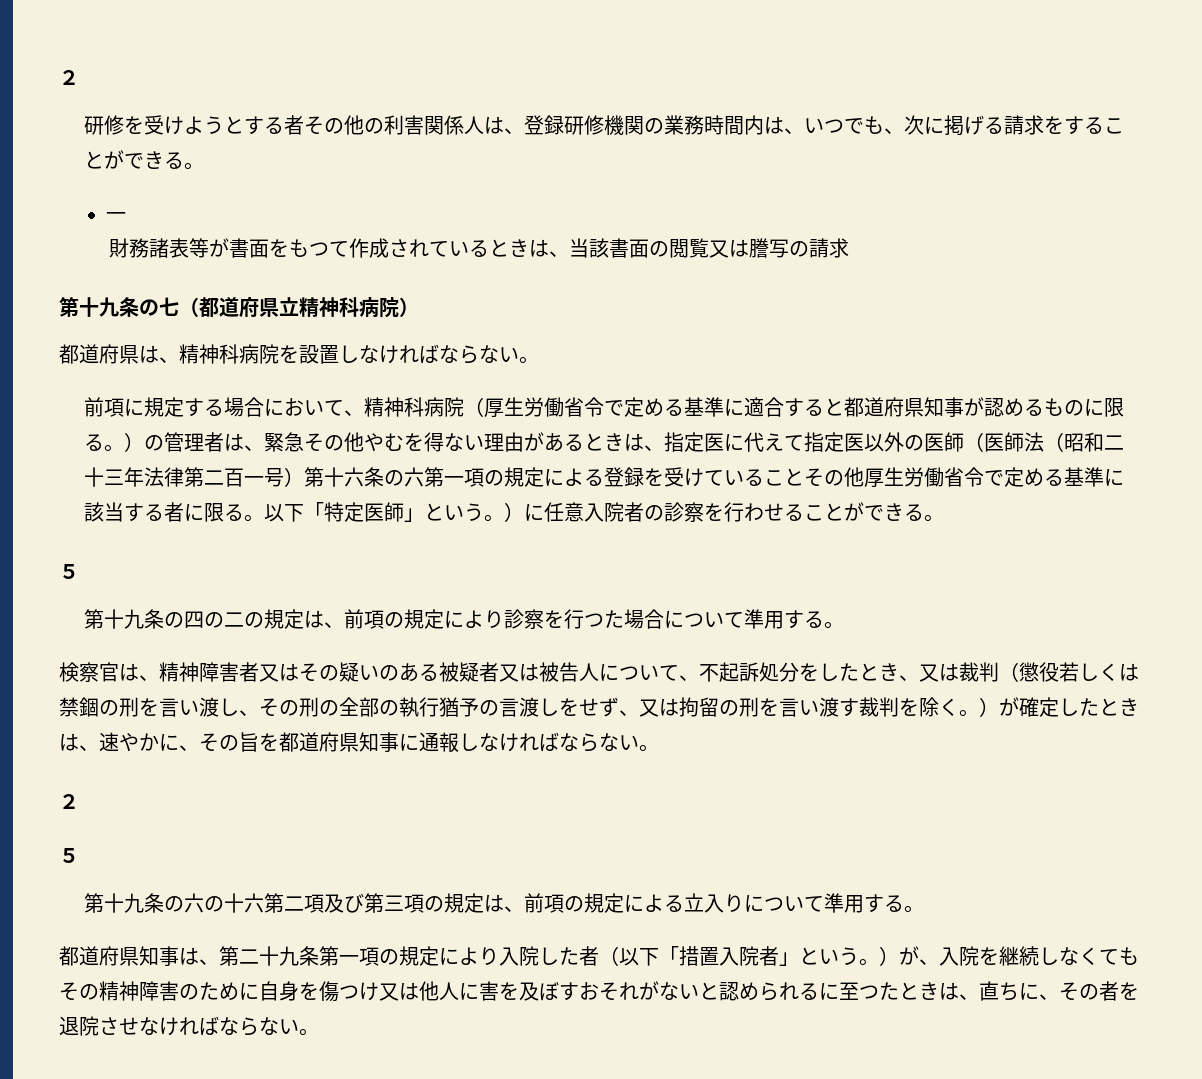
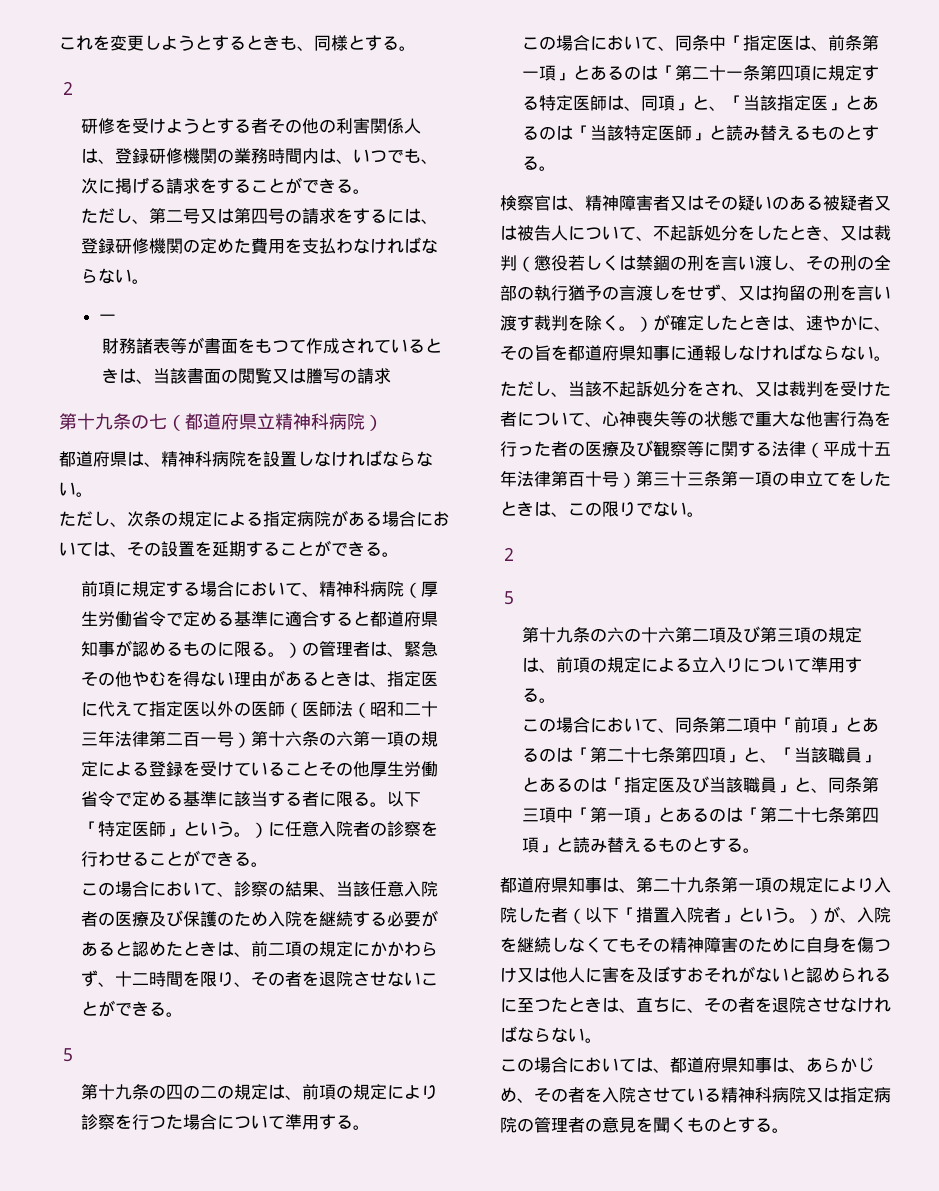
(59, 77) none -> [59,35,416,51] これを変更しようとするときも、同様とする。 //
(205, 166) none -> [80,208,438,224] [80,237,438,254] [80,268,149,284] // ただし、第二号又は第四号の請求をするには、登録研修機関の定めた費用を支払わなければならない。
(539, 360) none -> [59,510,450,527] [59,540,399,557] // ただし、次条の規定による指定病院がある場合においては、その設置を延期することができる。
(945, 518) none -> [80,881,438,897] [80,910,438,927] [80,941,438,957] [80,970,438,987] [80,1000,183,1017] // この場合において、診察の結果、当該任意入院者の医療及び保護のため入院を継続する必要があると認めたときは、前二項の規定にかかわらず、十二時間を限り、その者を退院させないことができる。
(845, 625) none -> [521,35,879,51] [521,65,879,81] [521,95,879,111] [521,125,879,141] [521,156,556,171] // この場合において、同条中「指定医は、前条第一項」とあるのは「第二十一条第四項に規定する特定医師は、同項」と、「当該指定医」とあるのは「当該特定医師」と読み替えるものとする。
(659, 748) none -> [500,381,891,397] [500,411,891,427] [500,440,891,458] [500,470,891,488] [500,501,704,517] // ただし、当該不起訴処分をされ、又は裁判を受けた者について、心神喪失等の状態で重大な他害行為を行った者の医療及び観察等に関する法律（平成十五年法律第百十号）第三十三条第一項の申立てをしたときは、この限りでない。
(925, 909) none -> [521,717,879,733] [521,747,879,763] [521,776,879,793] [521,807,879,823] [521,837,760,853] // この場合において、同条第二項中「前項」とあるのは「第二十七条第四項」と、「当該職員」とあるのは「指定医及び当該職員」と、同条第三項中「第一項」とあるのは「第二十七条第四項」と読み替えるものとする。
(319, 1032) none -> [500,1057,874,1073] [500,1087,891,1103] [500,1117,789,1133] // この場合においては、都道府県知事は、あらかじめ、その者を入院させている精神科病院又は指定病院の管理者の意見を聞くものとする。

